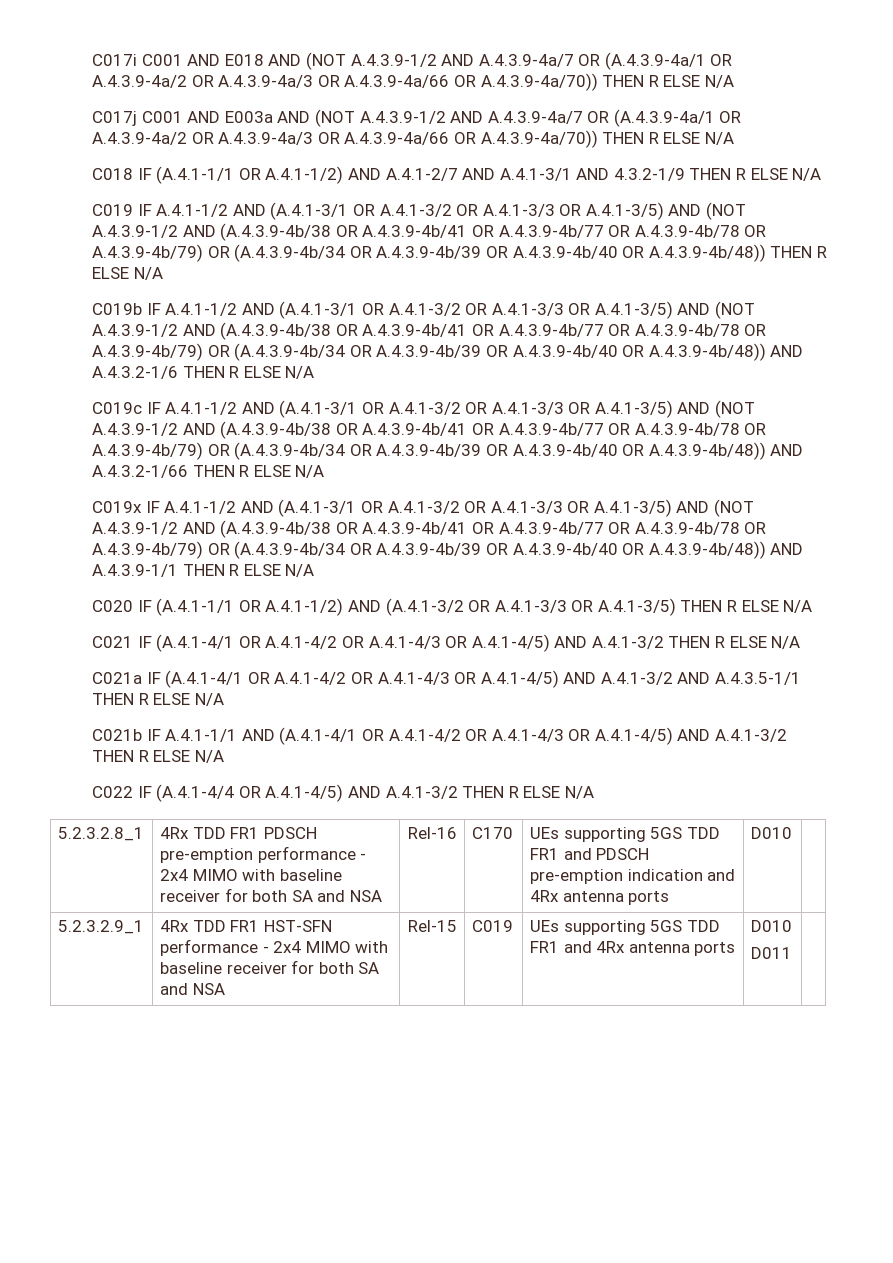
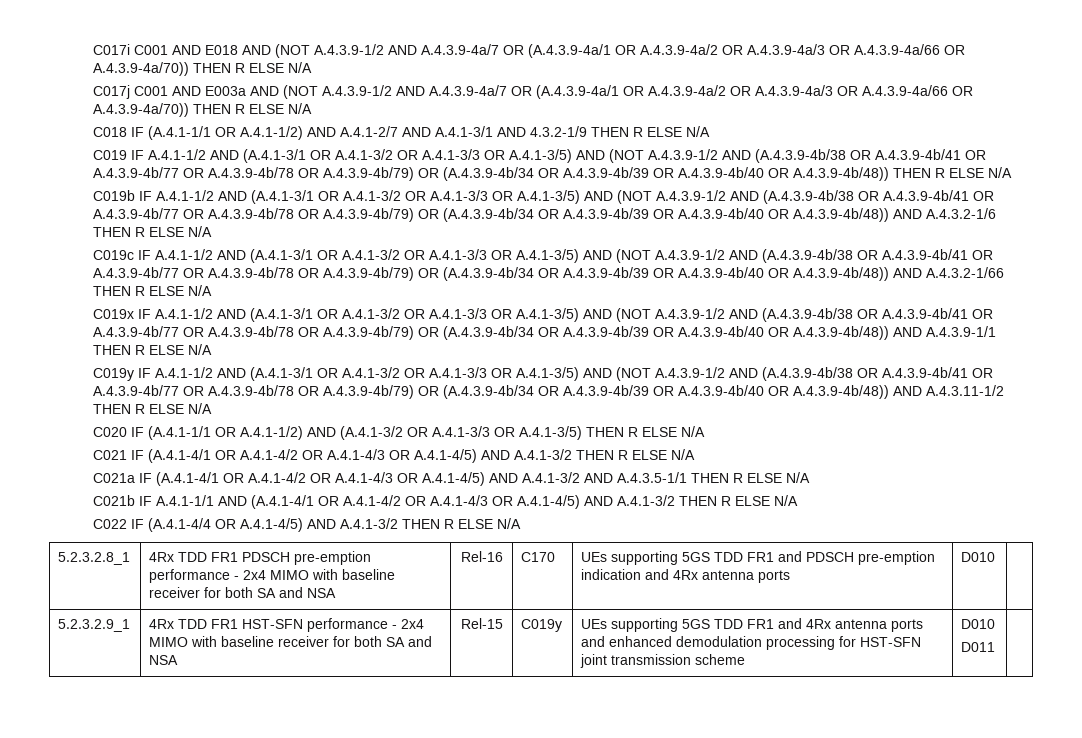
(315, 570) none -> [93,367,994,381] [93,385,1005,399] [93,403,213,414] // C019y IF A.4.1-1/2 AND (A.4.1-3/1 OR A.4.1-3/2 OR A.4.1-3/3 OR A.4.1-3/5) AND (NOT A.4.3.9-1/2 AND (A.4.3.9-4b/38 OR A.4.3.9-4b/41 OR A.4.3.9-4b/77 OR A.4.3.9-4b/78 OR A.4.3.9-4b/79) OR (A.4.3.9-4b/34 OR A.4.3.9-4b/39 OR A.4.3.9-4b/40 OR A.4.3.9-4b/48)) AND A.4.3.11-1/2 THEN R ELSE N/A
[471,920,513,932] C019 -> [521,619,563,632] C019y
(736, 949) none -> [581,636,922,650] [580,654,746,668] and enhanced demodulation processing for HST-SFN joint transmission scheme

